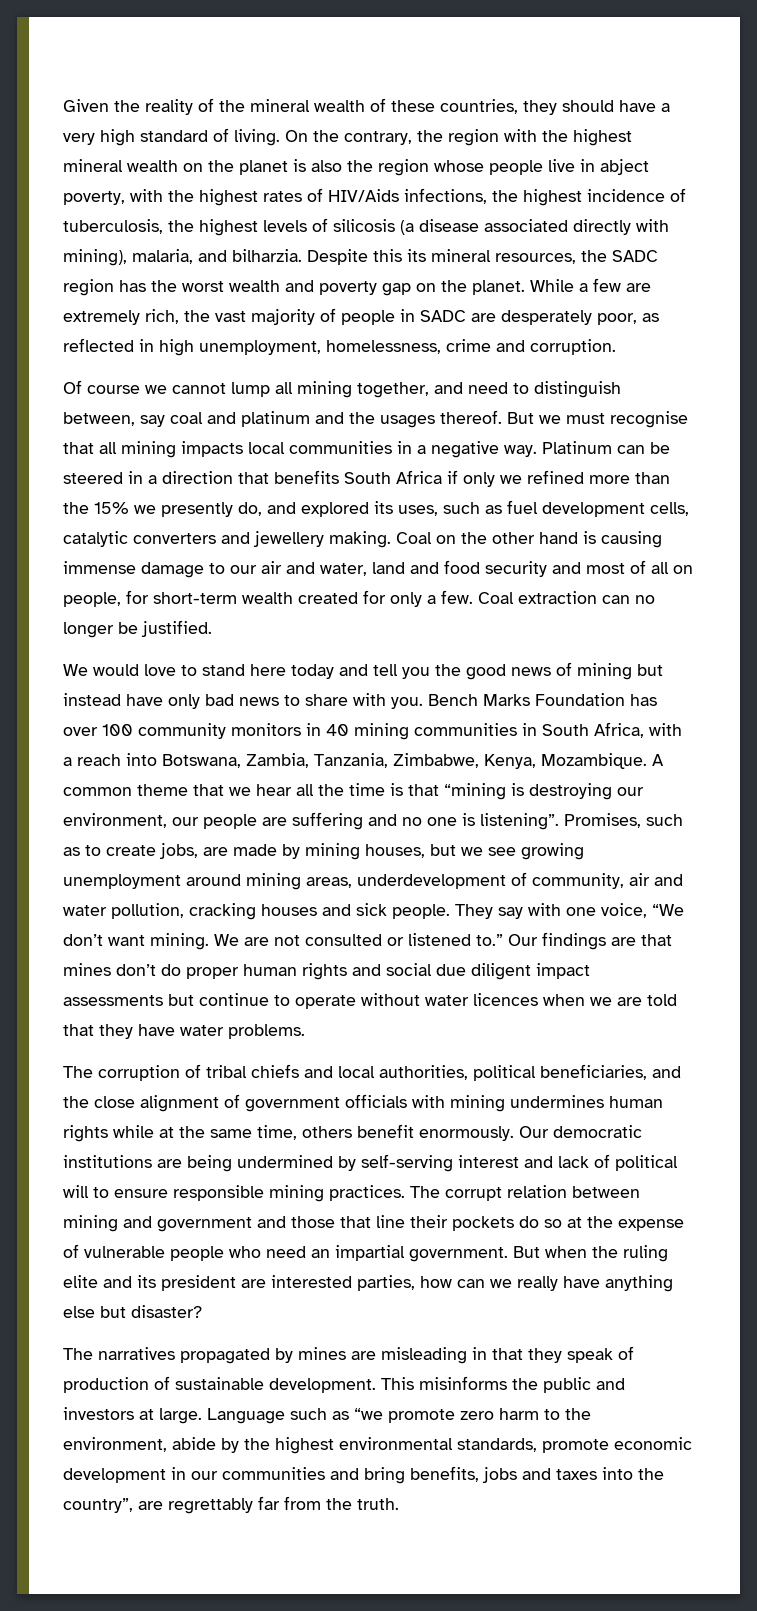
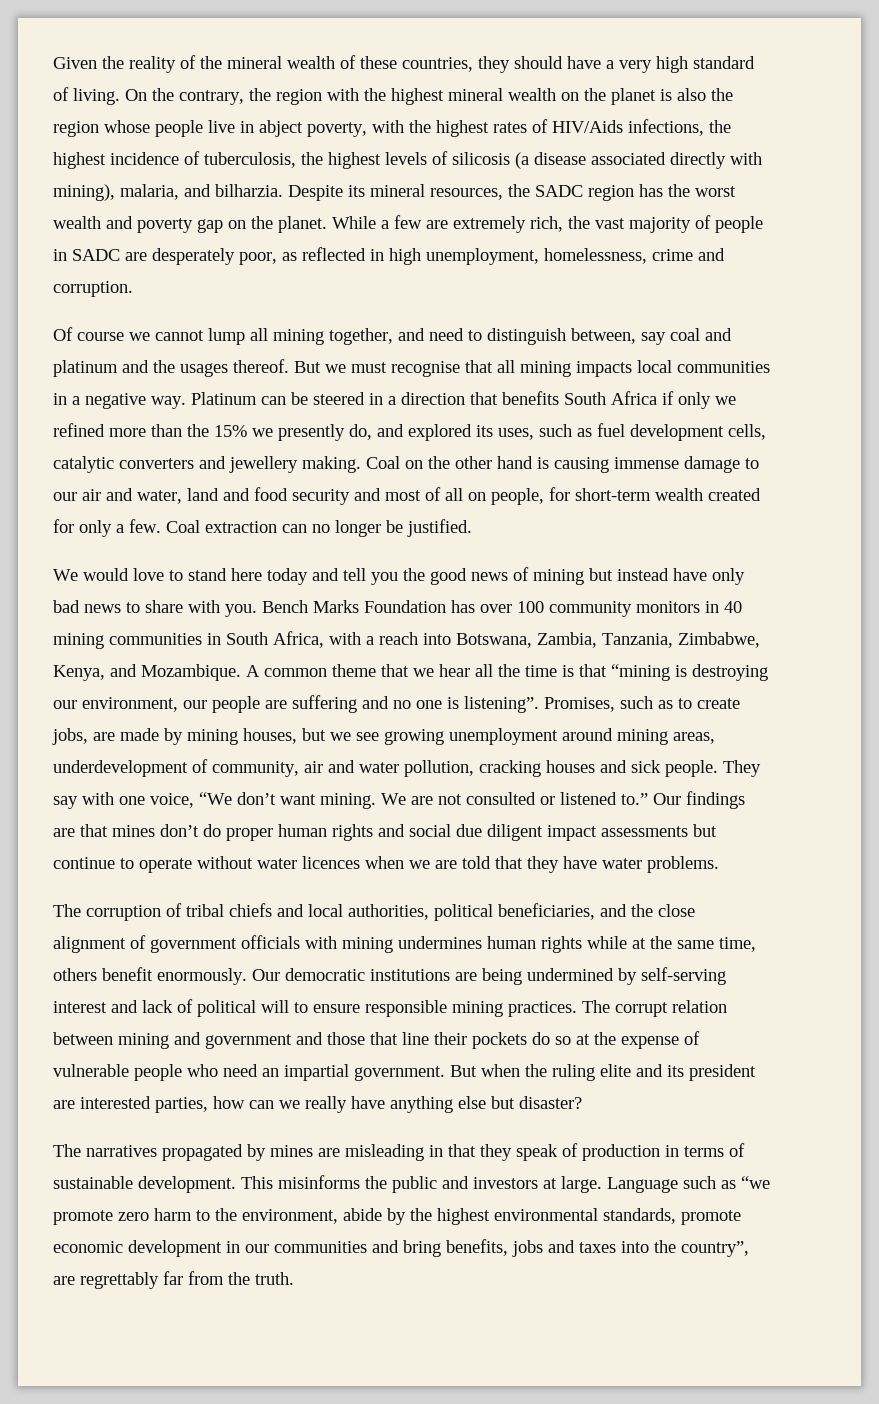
[373,249,402,262] this -> (343, 193) none
(536, 761) none -> [110,664,137,677] and
(149, 1385) none -> [665,1145,724,1157] in terms

